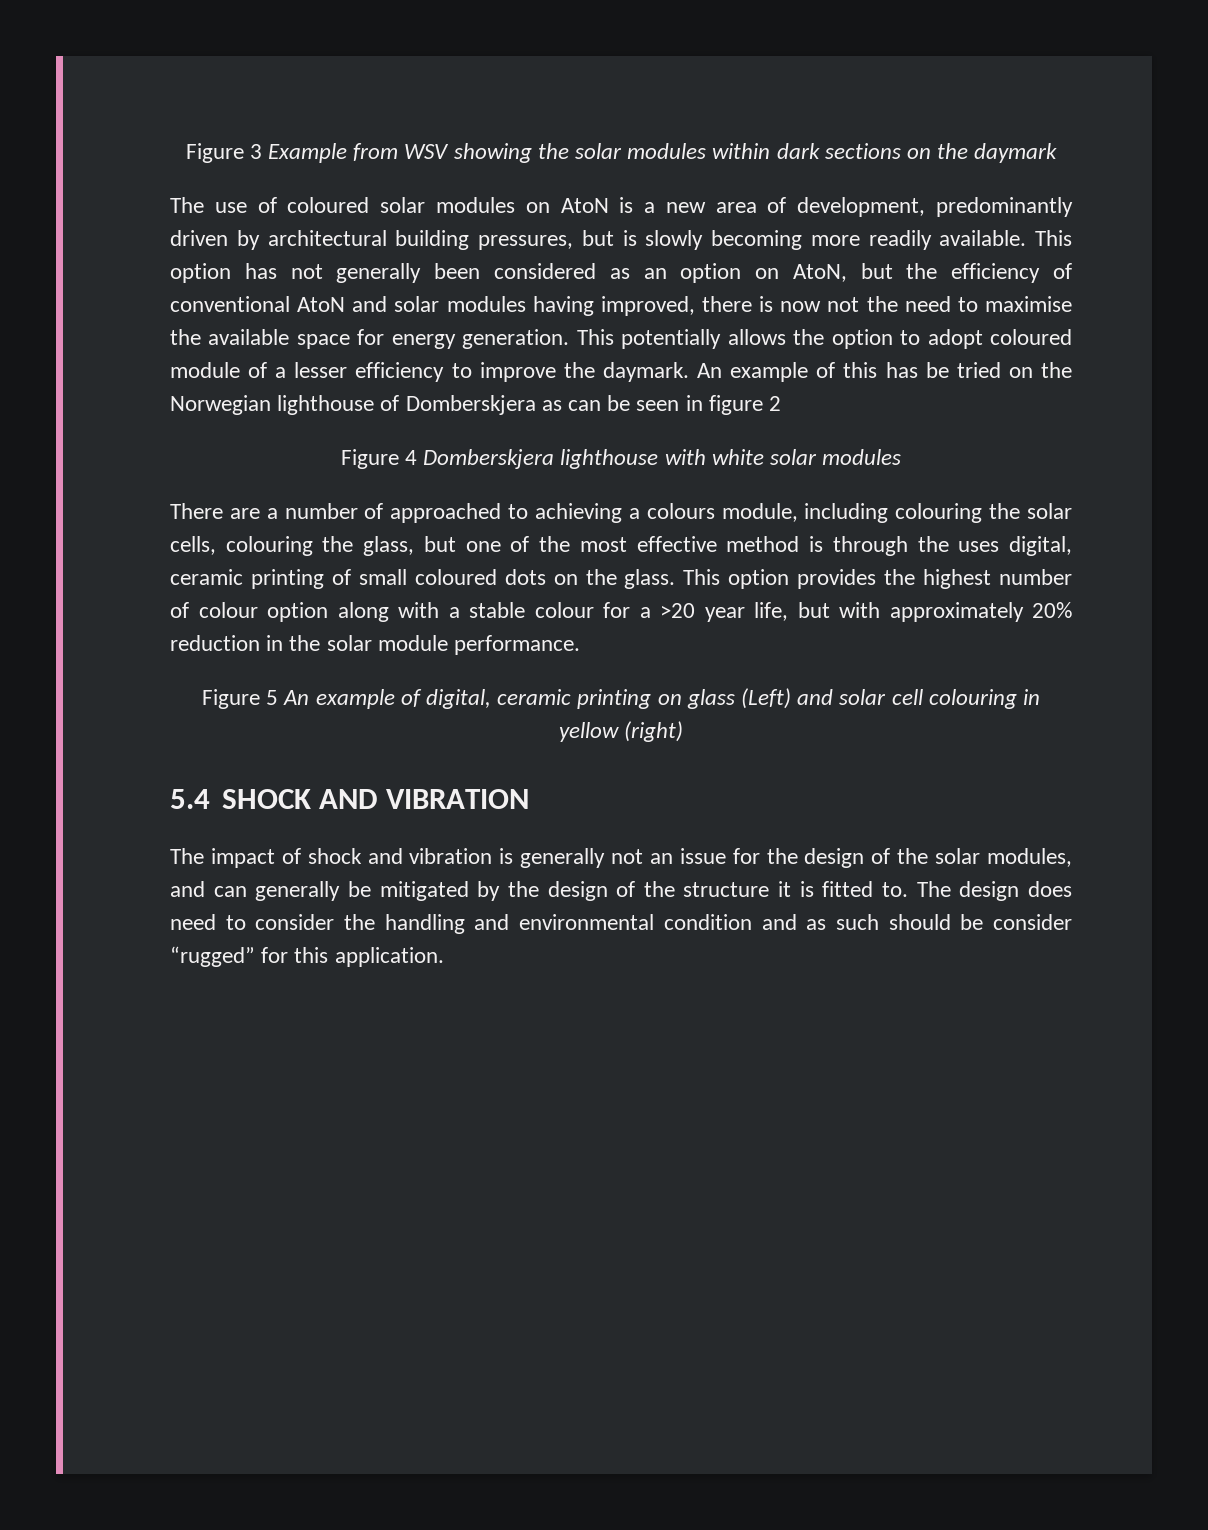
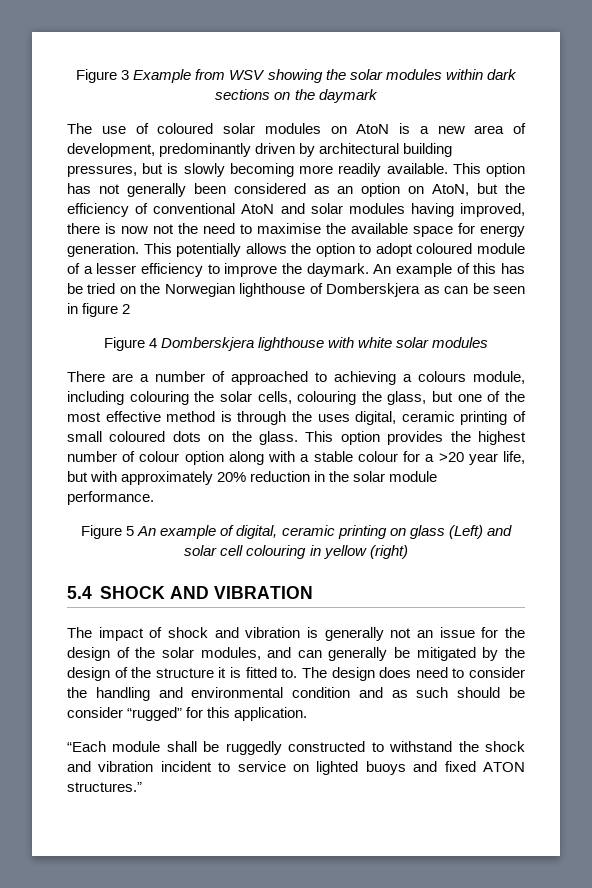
(444, 957) none -> [67,741,526,755] [67,761,525,775] [67,782,142,792] // “Each module shall be ruggedly constructed to withstand the shock and vibration incident to service on lighted buoys and fixed ATON structures.”

